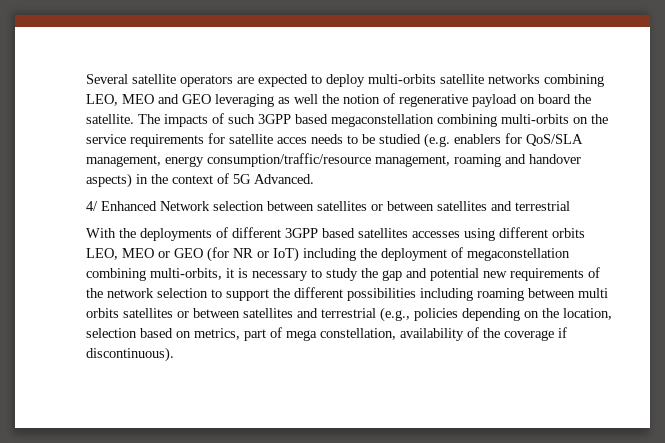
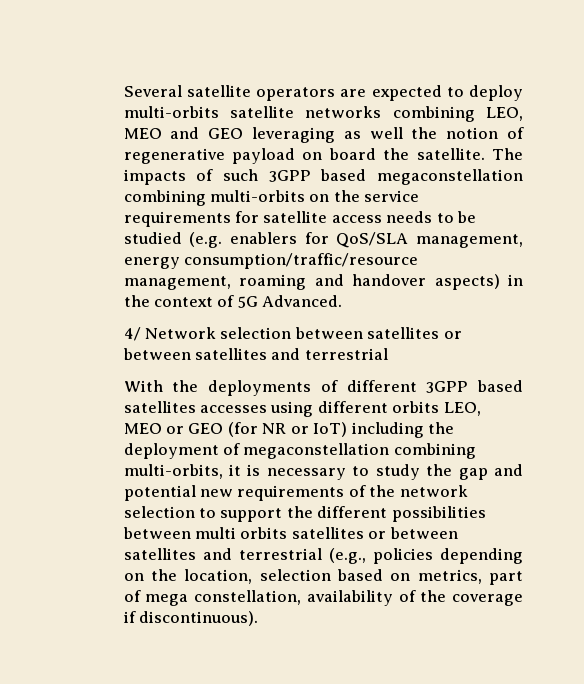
[277,137,308,144] acces -> [331,215,382,223] access
[101,201,158,211] Enhanced -> (141, 334) none
[420,288,525,301] including roaming -> (486, 514) none

